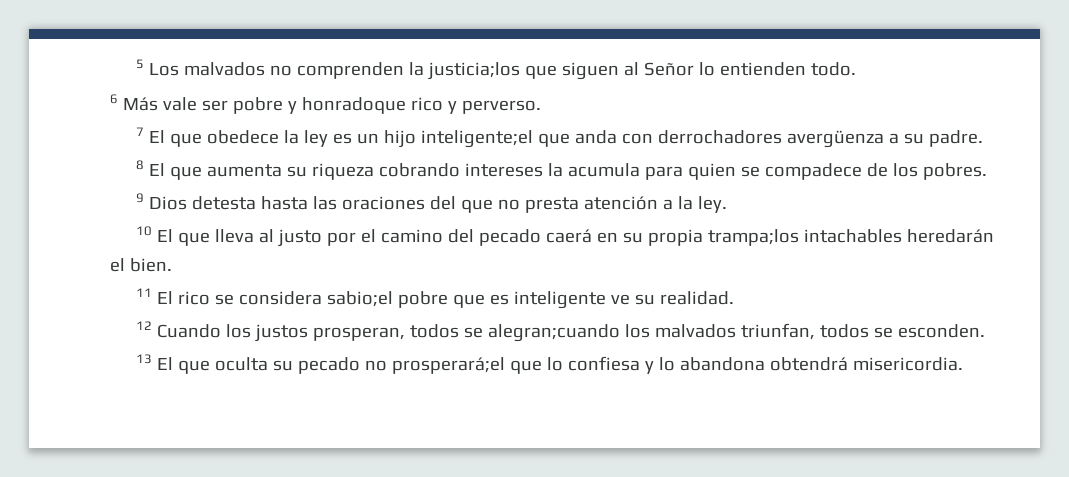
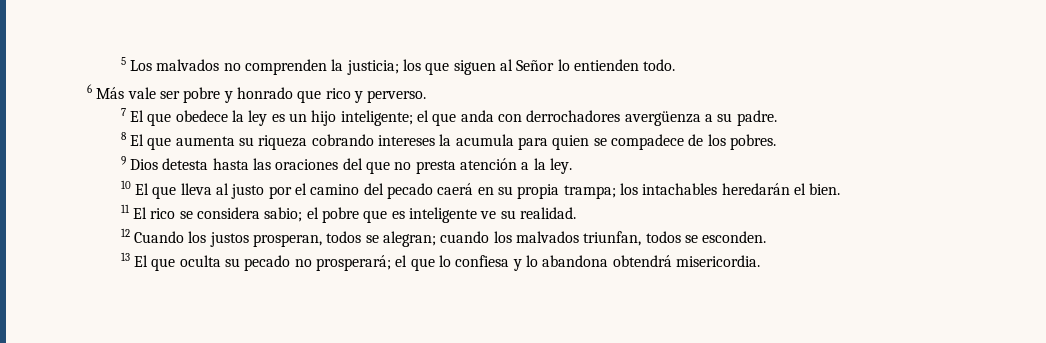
[427,62,520,80] justicia;los -> [346,59,422,75] justicia; los
[301,97,406,114] honradoque -> [236,87,322,103] honrado que
[420,130,533,148] inteligente;el -> [340,110,430,126] inteligente; el
[707,229,799,246] trampa;los -> [563,183,638,199] trampa; los
[326,291,393,307] sabio;el -> [264,207,319,222] sabio; el
[487,324,620,342] alegran;cuando -> [383,231,490,247] alegran; cuando
[391,357,505,374] prosperará;el -> [316,255,408,271] prosperará; el

